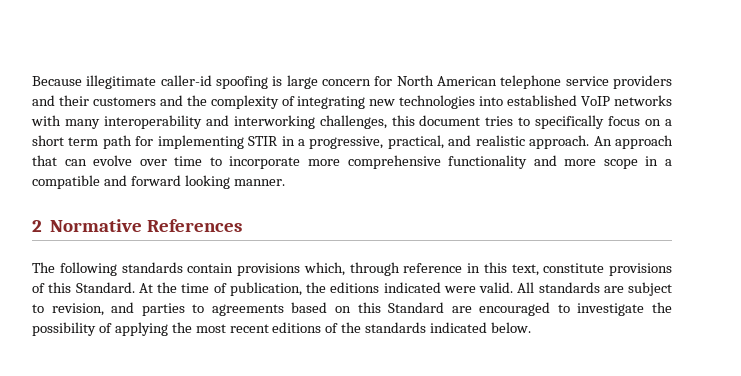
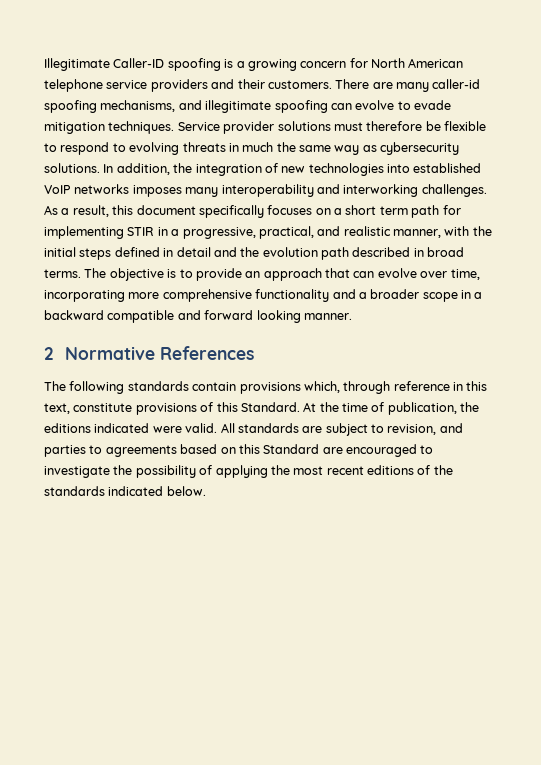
[32,75,318,89] Because illegitimate caller-id spoofing is large -> [44,58,297,71] Illegitimate Caller-ID spoofing is a growing
[92,95,366,109] customers and the complexity of integrating -> [267,79,481,92] [44,100,451,113] [44,121,486,134] [44,142,460,155] [44,163,278,176] customers. There are many caller-id spoofing mechanisms, and illegitimate spoofing can evolve to evade mitigation techniques. Service provider solutions must therefore be flexible to respond to evolving threats in much the same way as cybersecurity solutions. In addition, the integration of
[31,115,61,126] with -> [132,185,182,197] imposes
[319,115,641,129] challenges, this document tries to specifically focus -> [421,184,487,197] [44,205,313,218] challenges. As a result, this document specifically focuses
[529,135,612,149] approach. An -> [393,226,492,238] [44,247,465,260] [44,268,261,281] manner, with the initial steps defined in detail and the evolution path described in broad terms. The objective is to provide an
[174,156,301,169] time to incorporate -> [450,269,480,280] [44,290,125,302] time, incorporating
[564,159,597,166] more -> [358,289,420,299] a broader
(672, 162) none -> [44,310,104,320] backward

